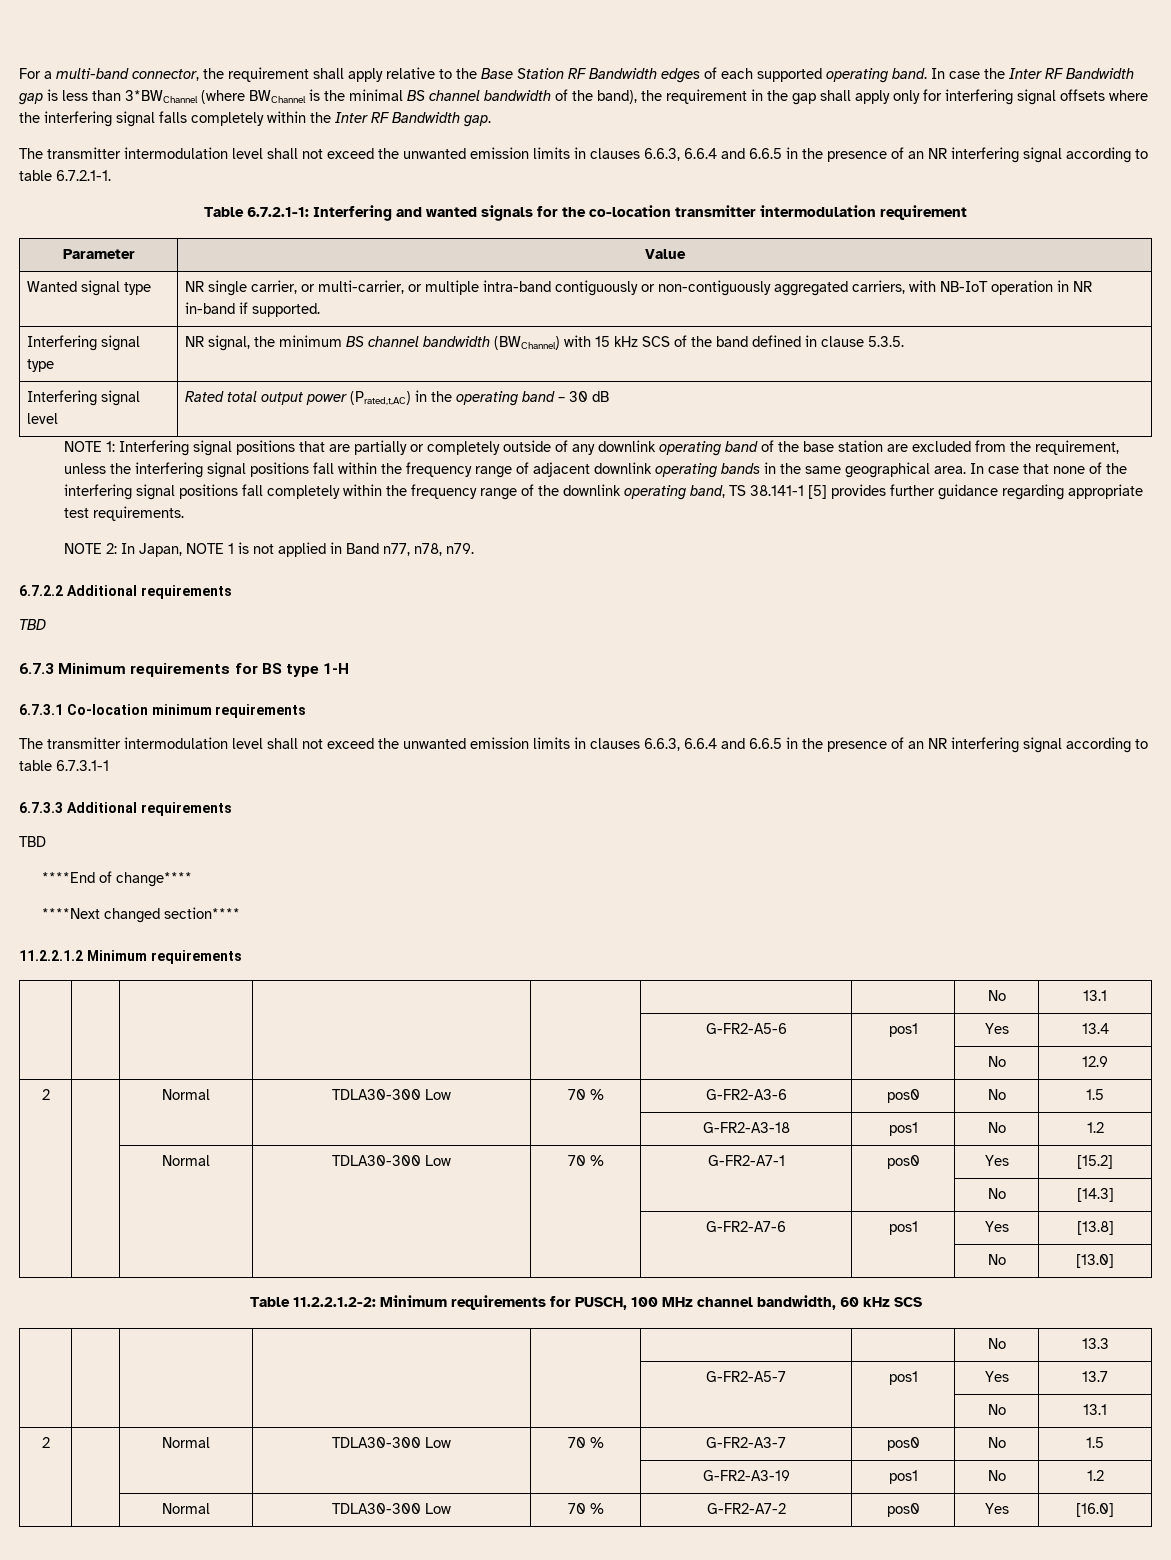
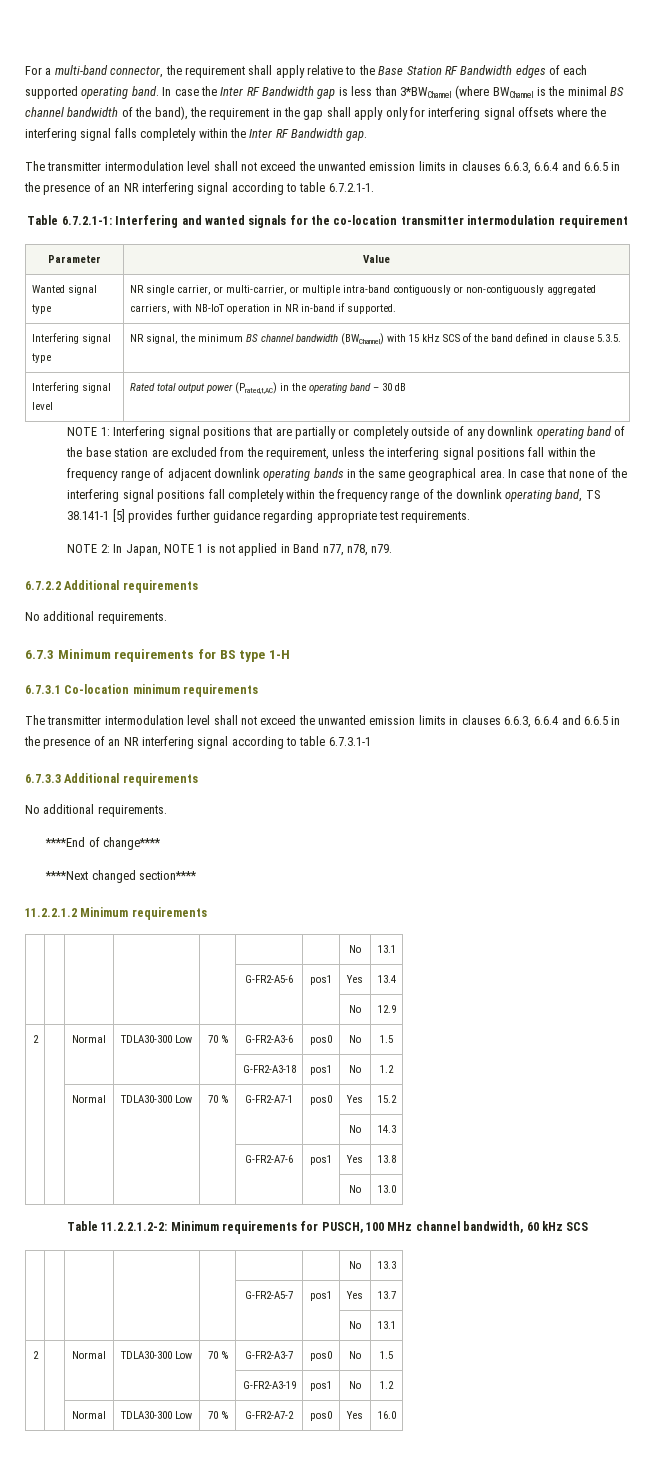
[19,619,46,630] TBD -> [25,611,167,624] No additional requirements.
[19,836,46,847] TBD -> [25,804,167,817] No additional requirements.
[1077,1155,1113,1169] [987,1188,1006,1199] [1076,1188,1114,1202] [15.2] // | | | | | | | No | [14.3] -> [377,1095,397,1103] [349,1125,361,1133] [377,1125,396,1133] 15.2 // | | | | | | | No | 14.3
[1076,1221,1114,1235] [987,1254,1006,1265] [1076,1254,1114,1268] [13.8] // | | | | | | | No | [13.0] -> [377,1155,396,1163] [349,1185,361,1193] [377,1185,396,1193] 13.8 // | | | | | | | No | 13.0
[1076,1503,1114,1517] [16.0] -> [377,1411,396,1419] 16.0

